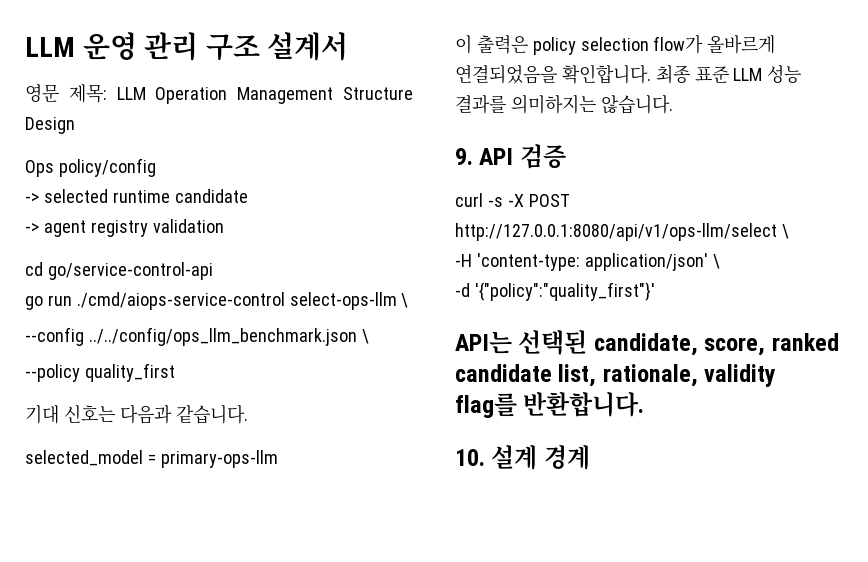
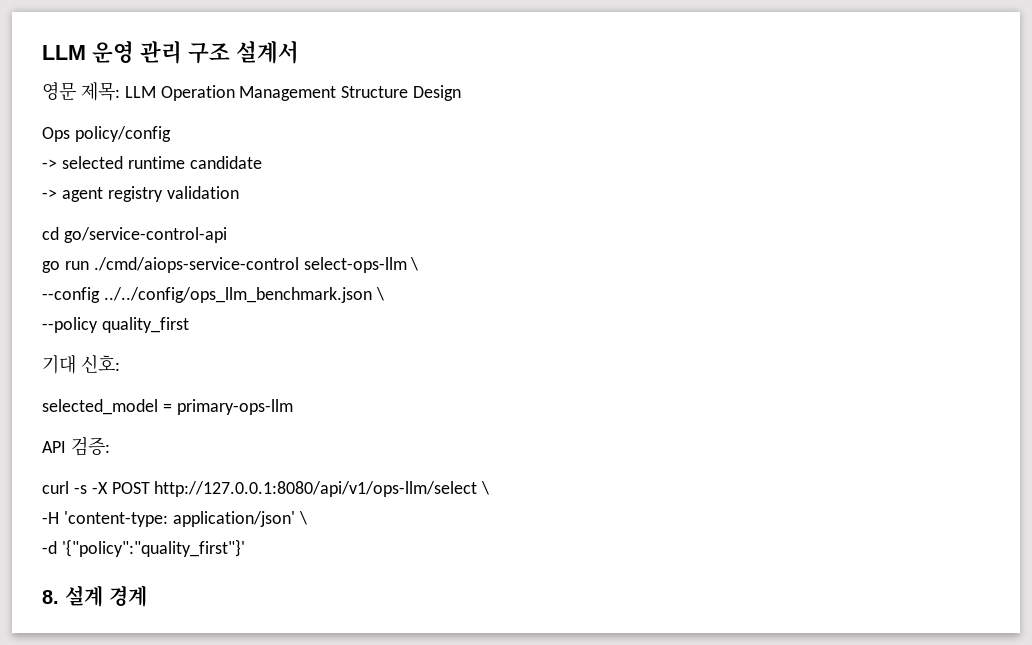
[63,404,248,424] 신호는 다음과 같습니다. -> [80,355,120,373] 신호:
[455,35,776,55] [455,64,802,84] [455,94,673,114] [455,144,566,169] 이 출력은 policy selection flow가 올바르게 연결되었음을 확인합니다. 최종 표준 LLM 성능 결과를 의미하지는 않습니다. // 9. API 검증 -> [42,437,110,456] API 검증:
[455,330,839,356] [455,364,777,387] [455,392,645,418] [455,449,485,466] API는 선택된 candidate, score, ranked candidate list, rationale, validity flag를 반환합니다. // 10. -> [42,590,59,604] 8.

